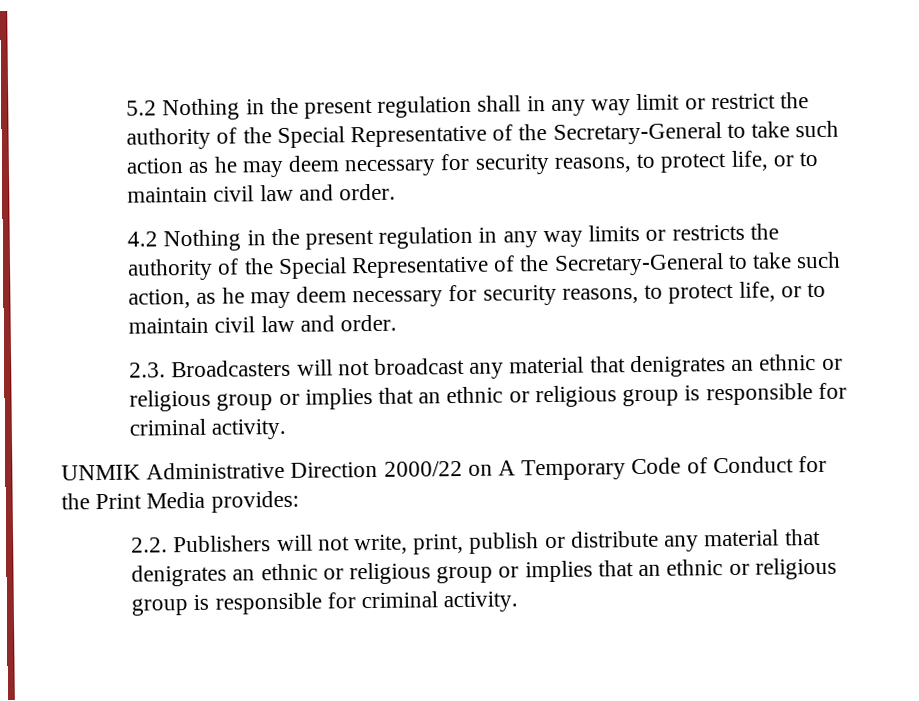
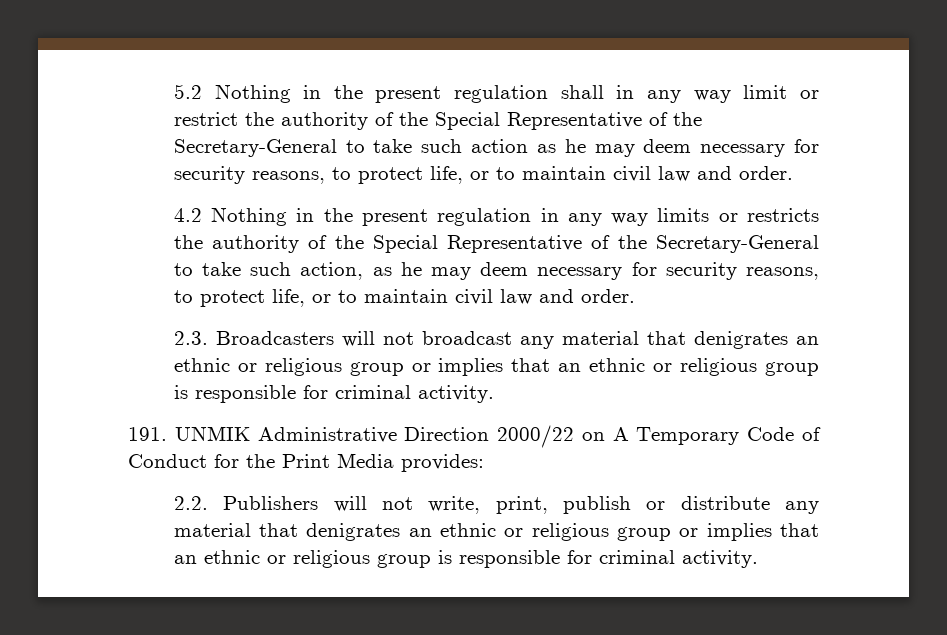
(287, 429) none -> [128,427,167,441] 191.

